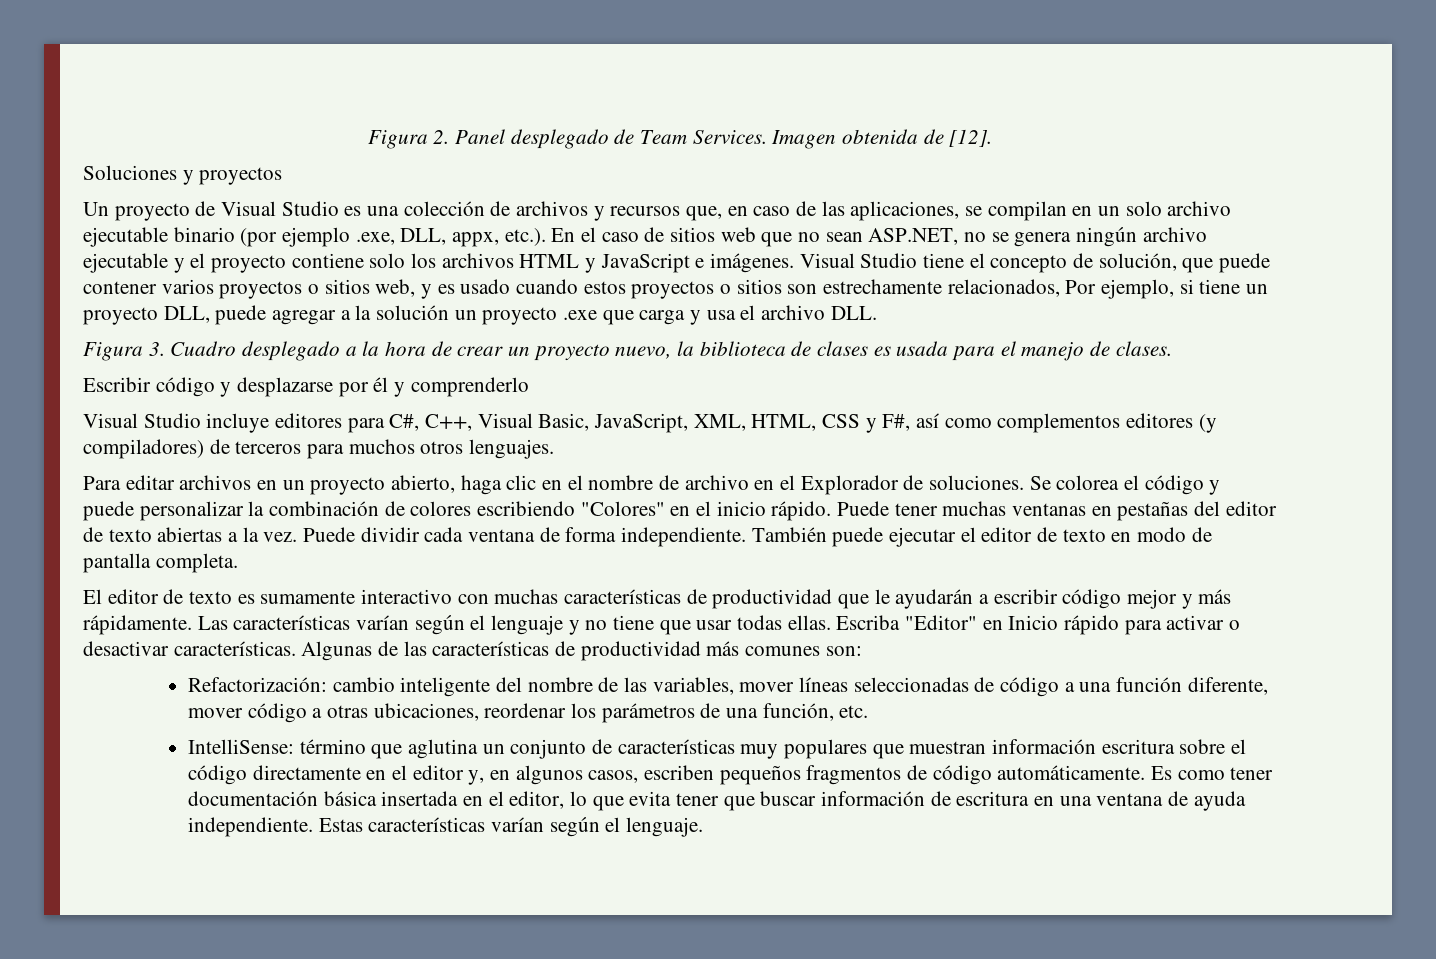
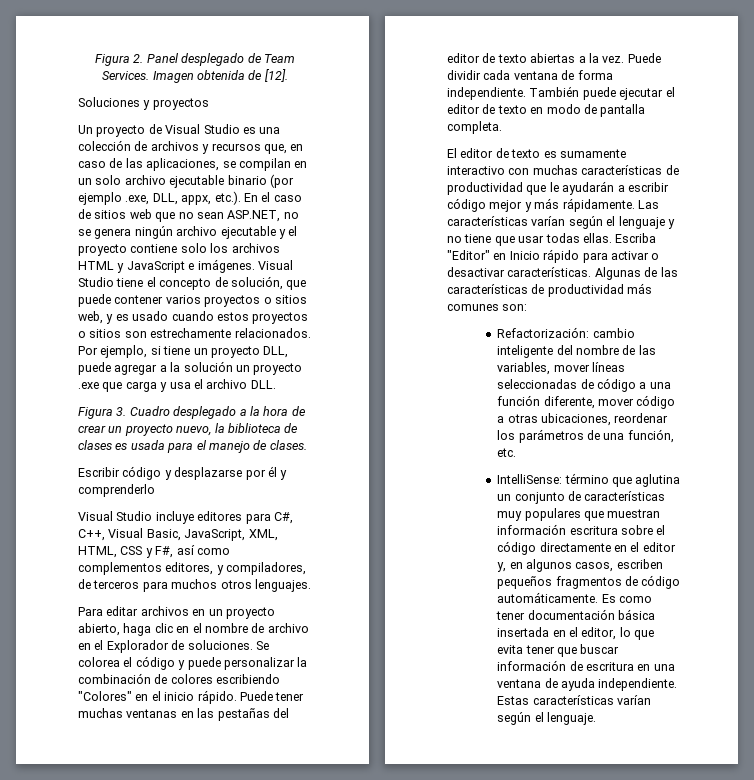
[947,279,1060,297] relacionados, -> [234,328,311,338] relacionados.
[1126,413,1217,433] [83,439,204,459] editores (y compiladores) -> [165,562,307,575] editores, y compiladores,
(1112, 511) none -> [197,708,215,718] las

